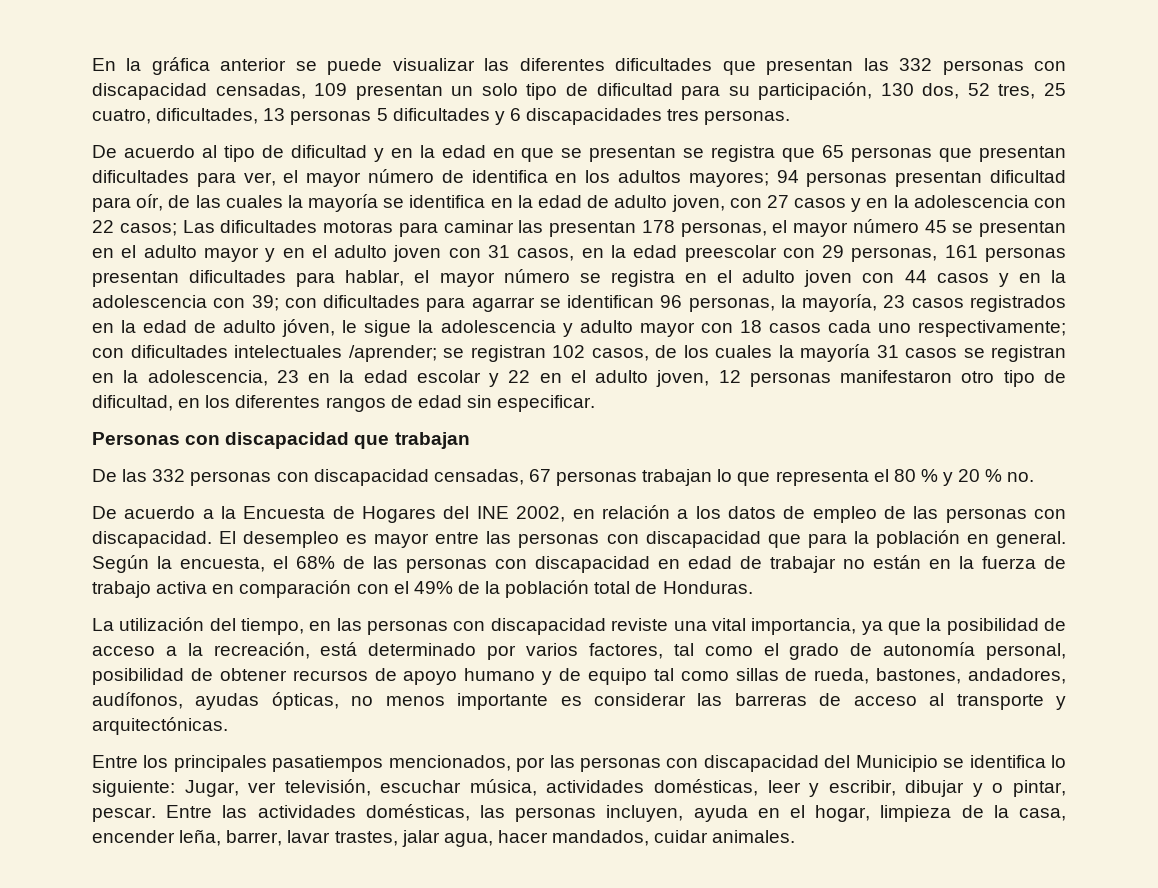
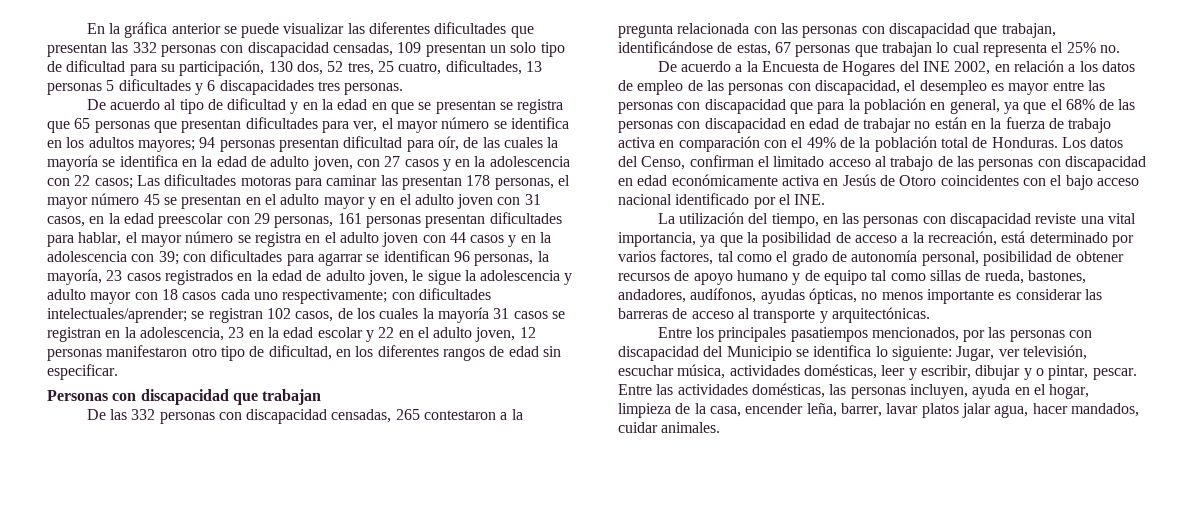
[441,170,464,183] de -> [493,121,507,129] se
[282,319,336,337] jóven, -> [367,270,408,285] joven,
[234,345,437,362] intelectuales /aprender; -> [47,308,187,323] intelectuales/aprender;
(524, 477) none -> [395,409,523,420] [618,23,1056,38] [618,41,771,56] 265 contestaron a la pregunta relacionada con las personas con discapacidad que trabajan, identificándose de estas,
(638, 478) none -> [854,45,878,57] que
[737,472,771,486] que -> [952,42,980,53] cual
[893,469,1003,486] 80 % y 20 % -> [1066,42,1096,53] 25%
[92,531,237,548] discapacidad. El -> [814,80,917,95] discapacidad, el
[996,531,1067,548] [92,555,265,573] general. Según la encuesta, -> [949,99,1047,114] general, ya que
(753, 587) none -> [1061,137,1124,148] [618,155,1146,171] [618,174,1139,190] [618,193,826,209] Los datos del Censo, confirman el limitado acceso al trabajo de las personas con discapacidad en edad económicamente activa en Jesús de Otoro coincidentes con el bajo acceso nacional identificado por el INE.
[334,831,398,846] trastes, -> [921,403,959,418] platos

